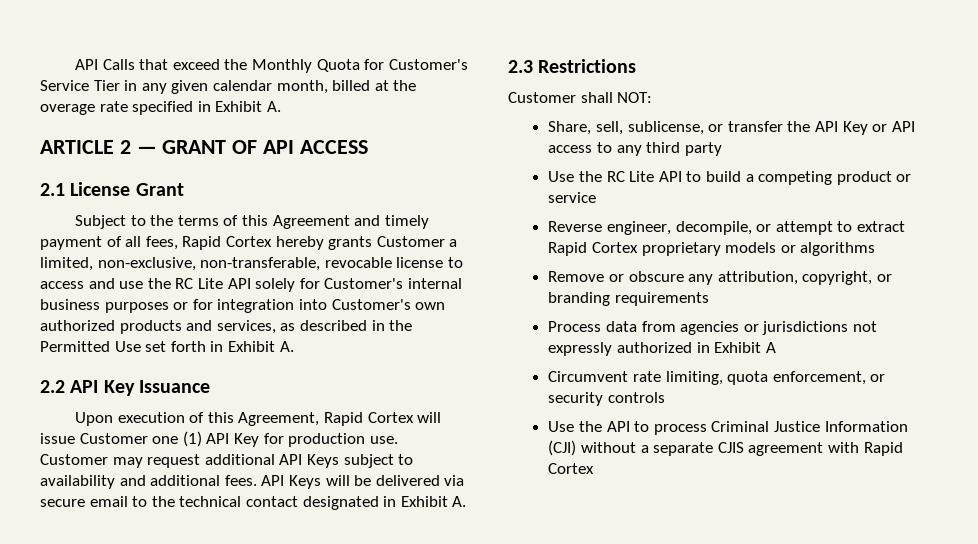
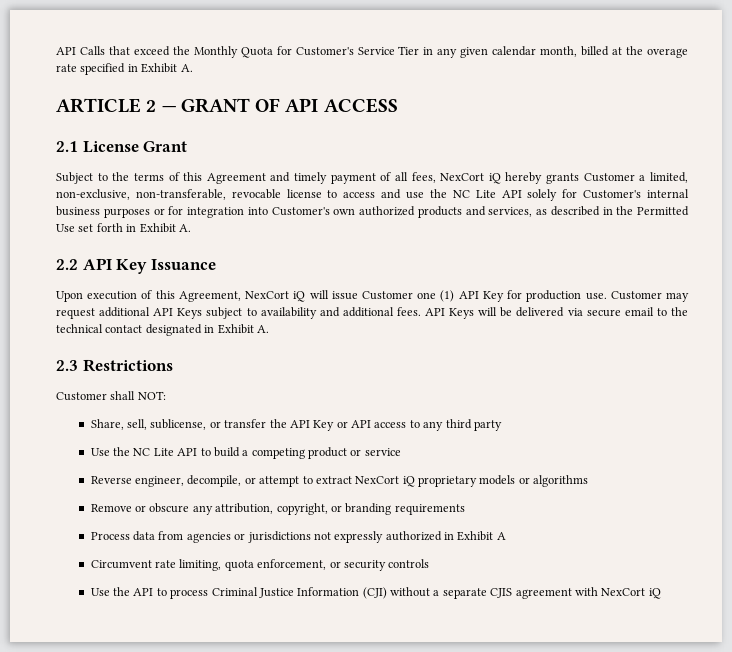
[182,236,272,250] Rapid Cortex -> [440,173,501,184] NexCort iQ
[175,278,194,289] RC -> [452,190,470,198] NC
[323,412,414,426] Rapid Cortex -> [245,291,306,302] NexCort iQ
[606,171,625,182] RC -> [133,448,151,456] NC
[548,242,639,256] Rapid Cortex -> [355,476,415,487] NexCort iQ
[863,442,903,456] [548,463,595,474] Rapid Cortex -> [601,588,661,599] NexCort iQ

